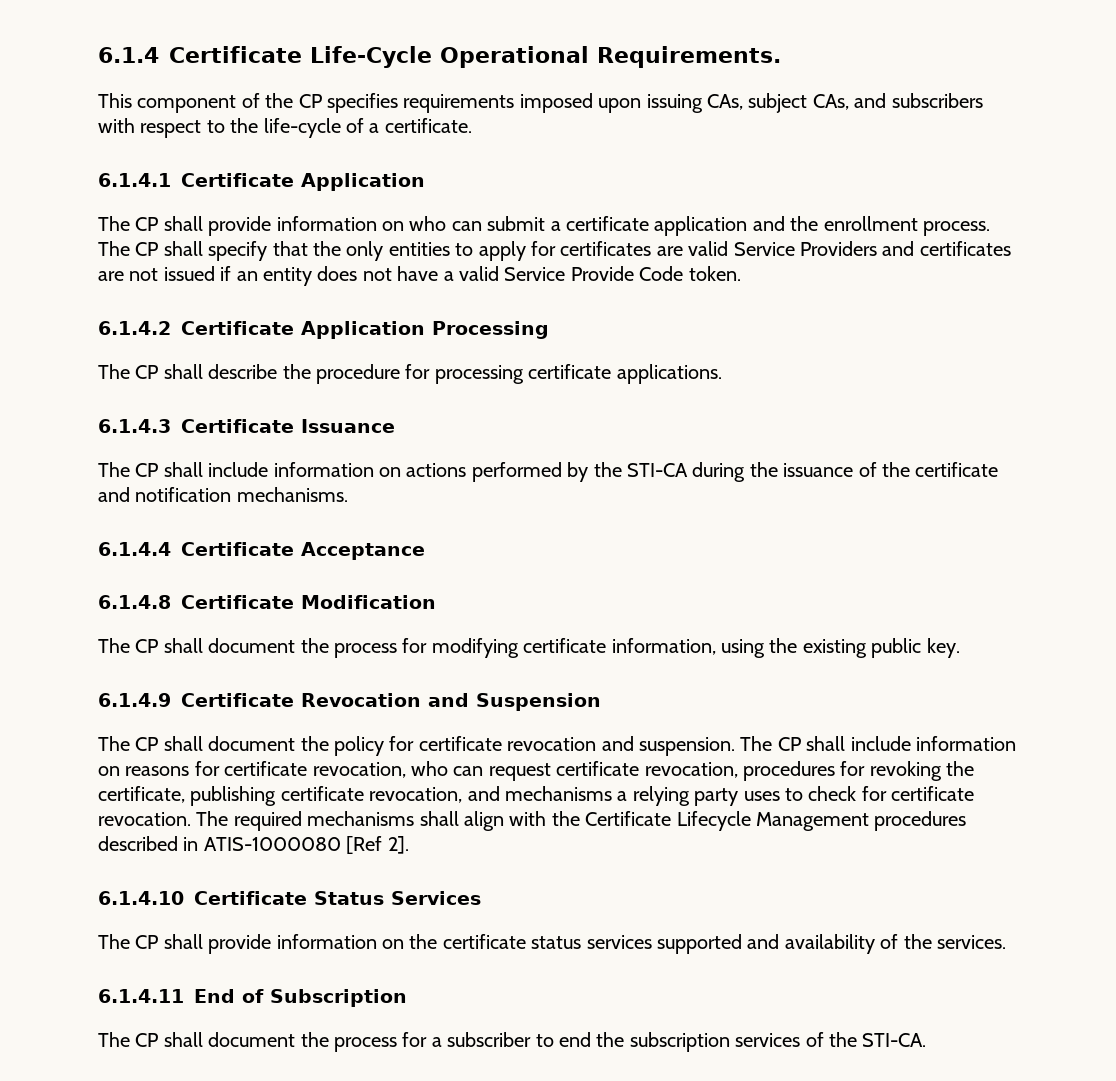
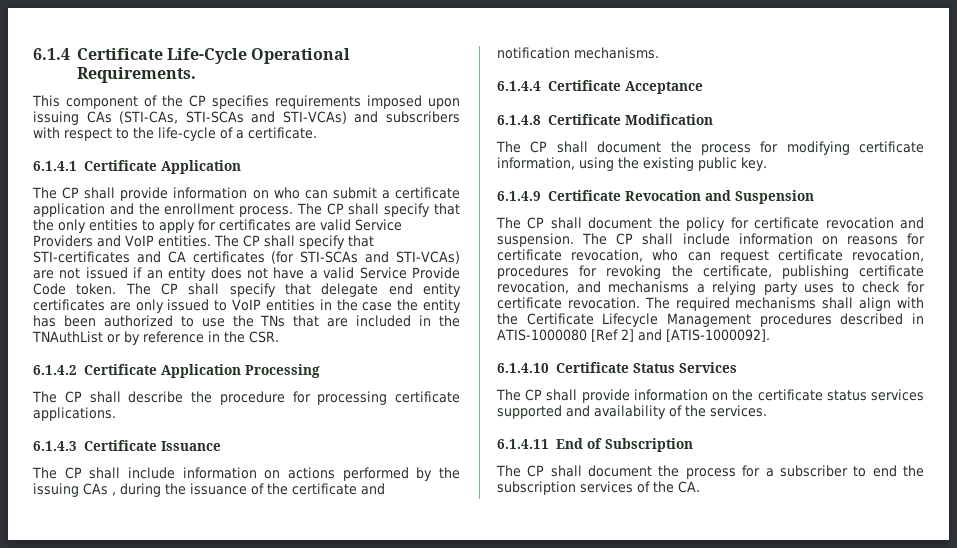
[706,93,849,113] CAs, subject CAs, -> [86,111,347,124] CAs (STI-CAs, STI-SCAs and STI-VCAs)
[919,241,1011,256] certificates -> [125,235,374,249] [33,251,460,264] VoIP entities. The CP shall specify that STI-certificates and CA certificates (for STI-SCAs and STI-VCAs)
(741, 273) none -> [125,283,461,297] [33,299,461,313] [33,315,461,327] [32,331,279,345] The CP shall specify that delegate end entity certificates are only issued to VoIP entities in the case the entity has been authorized to use the TNs that are included in the TNAuthList or by reference in the CSR.
[626,463,688,477] STI-CA -> [33,483,116,497] issuing CAs ,
[387,836,409,854] 2]. -> [620,329,770,342] 2] and [ATIS-1000092].
[862,1033,927,1047] STI-CA. -> [678,481,700,493] CA.

